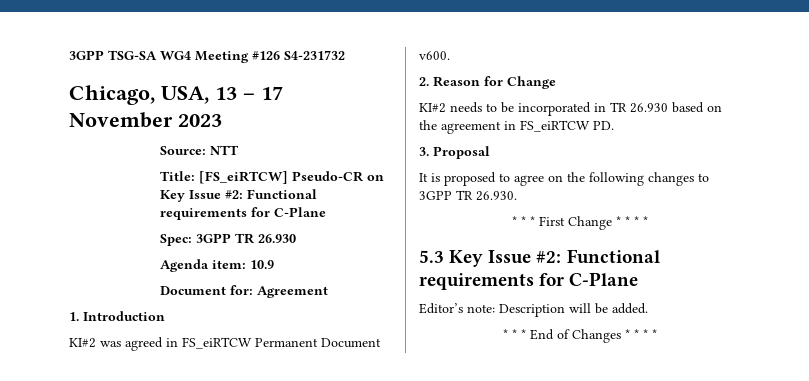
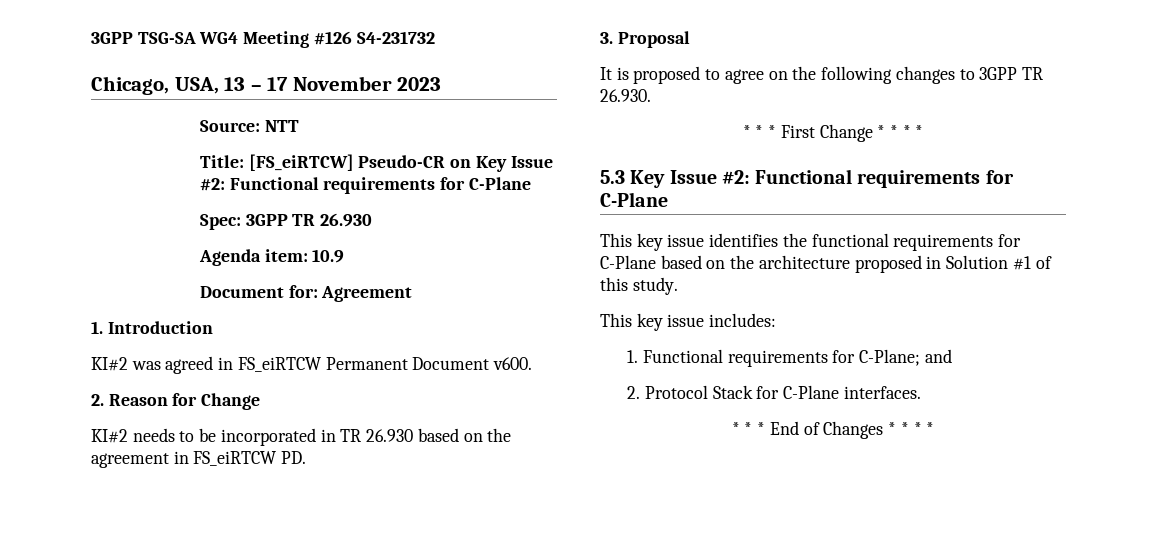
[419,303,648,317] Editor’s note: Description will be added. -> [600,233,1022,251] [600,255,1052,273] [600,277,678,295] [600,313,777,331] [627,349,952,367] [627,385,921,399] This key issue identifies the functional requirements for C-Plane based on the architecture proposed in Solution #1 of this study. // This key issue includes: // 1. Functional requirements for C-Plane; and // 2. Protocol Stack for C-Plane interfaces.

